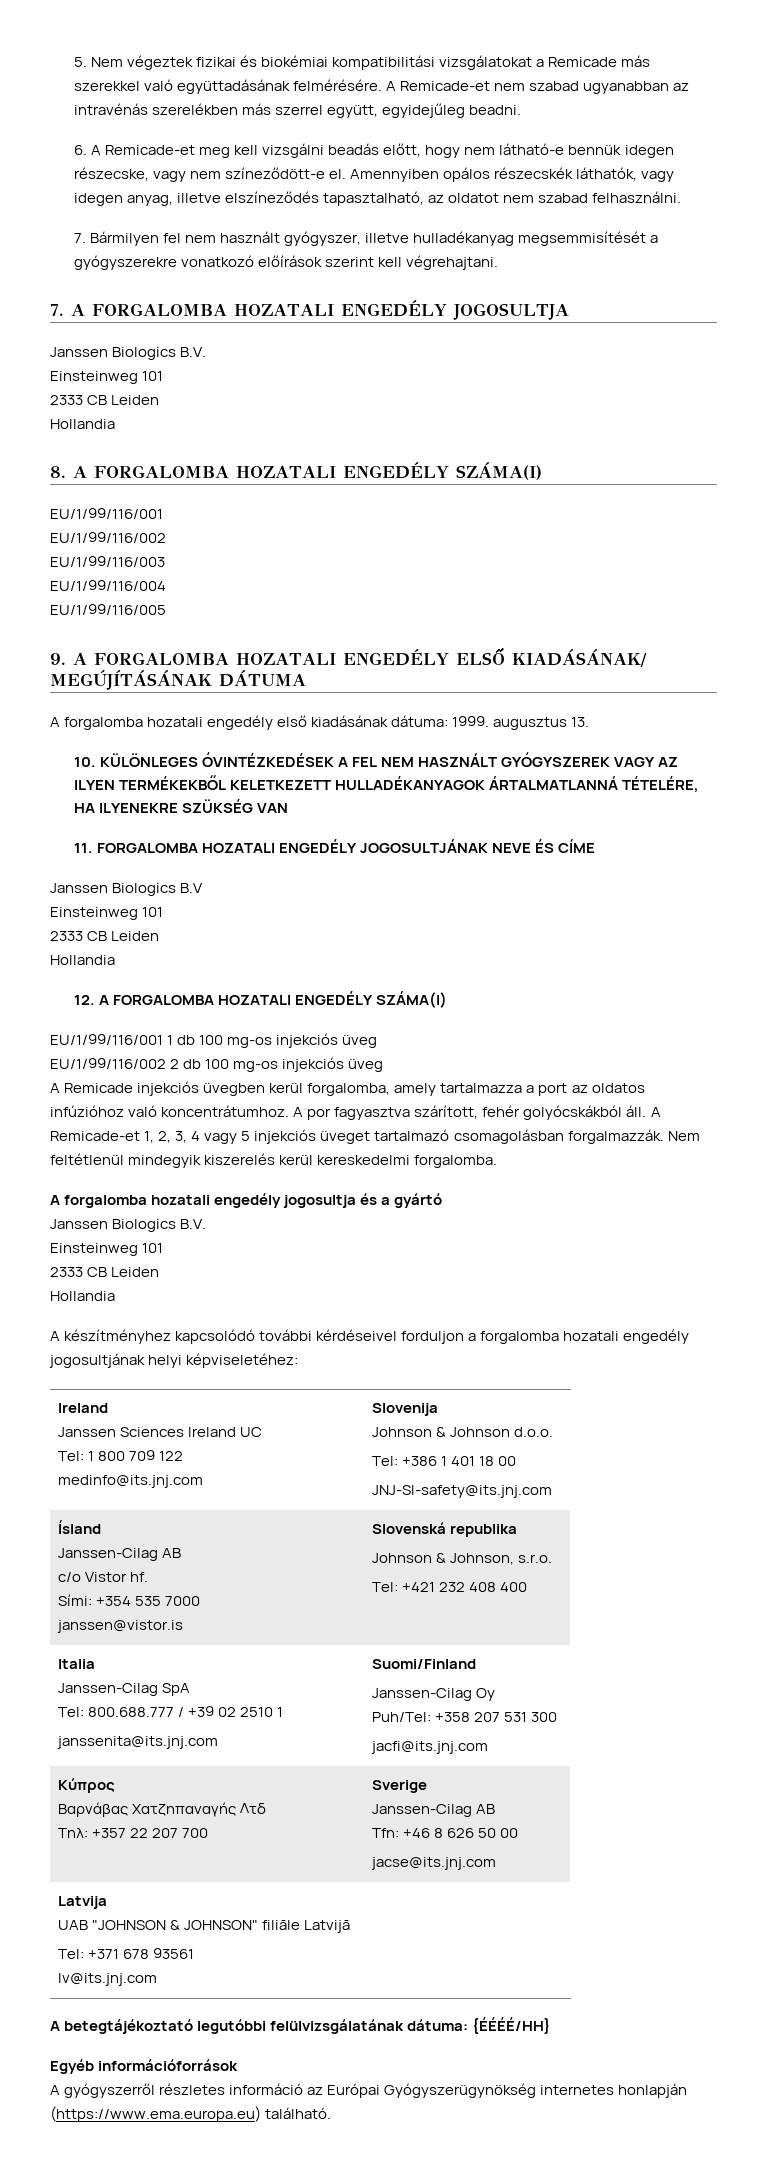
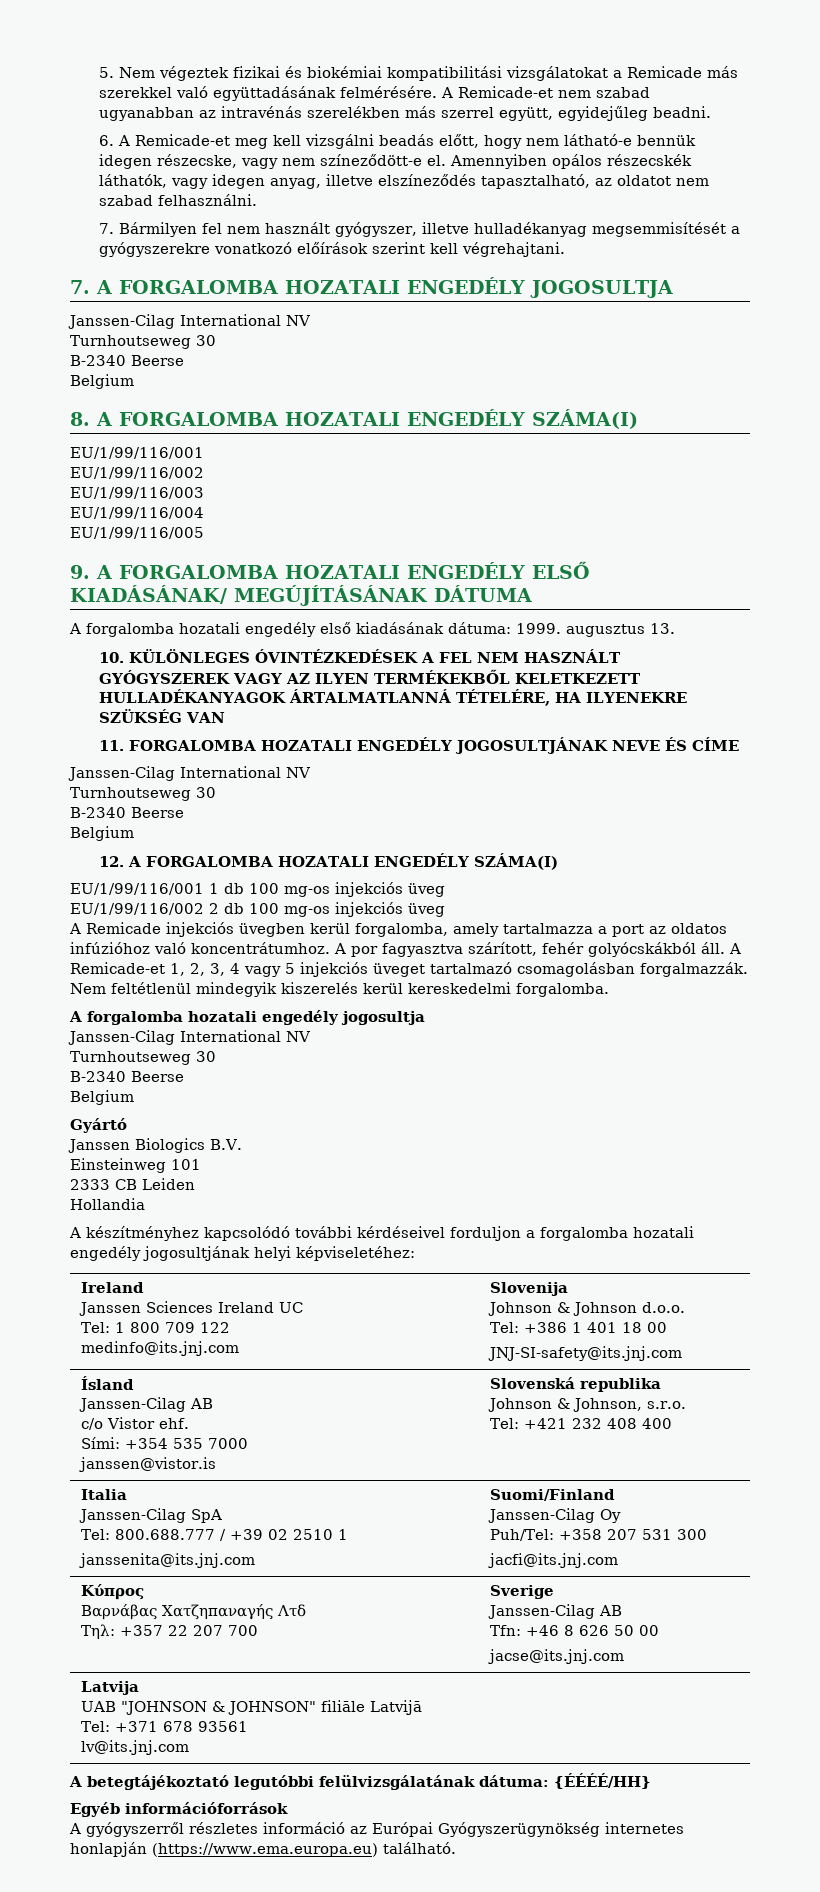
[50,347,207,360] [50,371,164,384] [50,395,160,405] [50,419,115,429] Janssen Biologics B.V. // Einsteinweg 101 // 2333 CB Leiden // Hollandia -> [68,314,311,329] [70,335,216,349] [70,355,184,366] [70,374,134,389] Janssen-Cilag International NV // Turnhoutseweg 30 // B-2340 Beerse // Belgium
[50,883,203,896] [50,907,164,920] [50,931,160,941] [50,955,115,965] Janssen Biologics B.V // Einsteinweg 101 // 2333 CB Leiden // Hollandia -> [68,766,311,781] [70,787,216,801] [70,807,184,818] [70,826,134,841] Janssen-Cilag International NV // Turnhoutseweg 30 // B-2340 Beerse // Belgium
[360,1193,443,1208] és a gyártó -> [68,1030,311,1045] [70,1051,216,1065] [70,1071,184,1082] [70,1090,134,1105] [70,1118,127,1133] // Janssen-Cilag International NV // Turnhoutseweg 30 // B-2340 Beerse // Belgium // Gyártó
[129,1572,148,1582] hf. -> [159,1418,190,1429] ehf.

